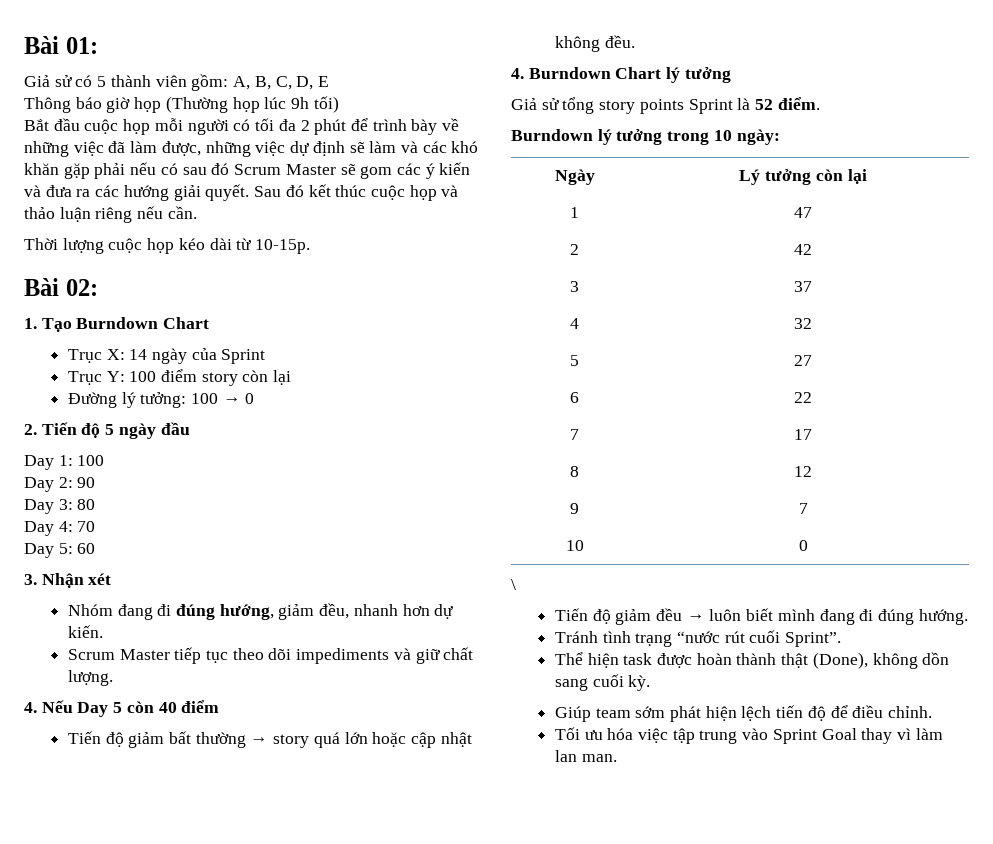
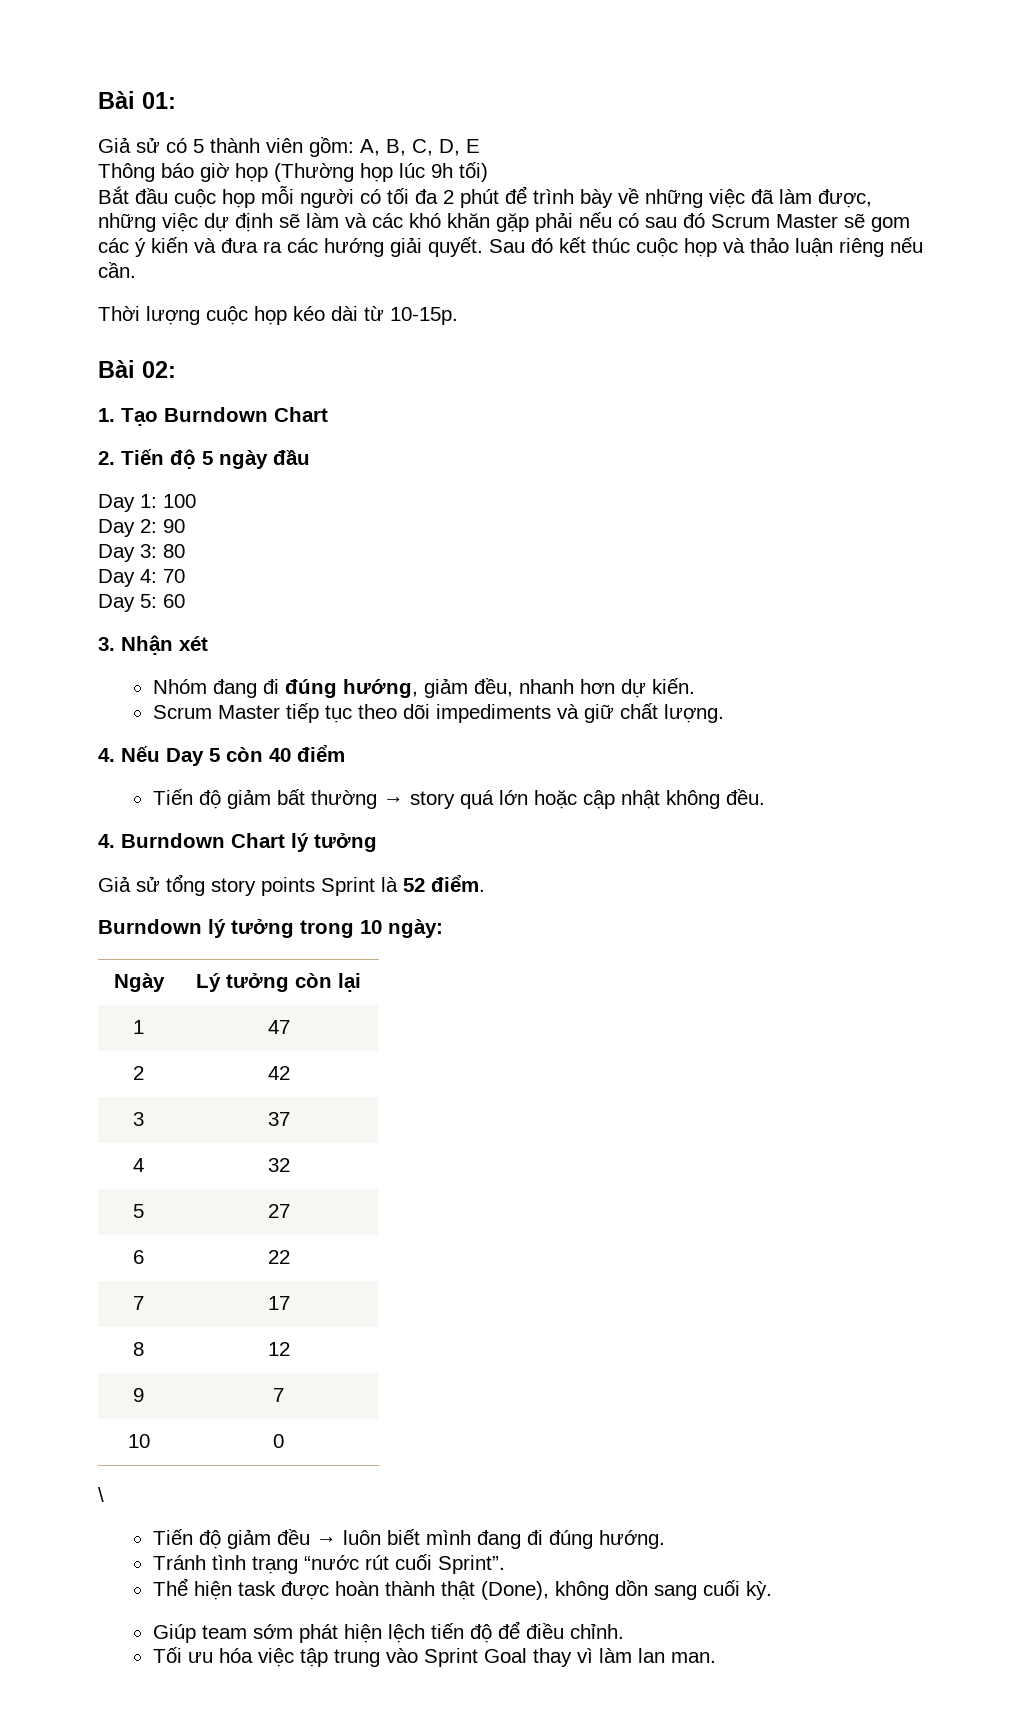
[67,348,266,364] [67,369,292,386] [67,392,255,408] // Trục X: 14 ngày của Sprint // Trục Y: 100 điểm story còn lại // Đường lý tưởng: 100 → 0 -> (328, 414) none

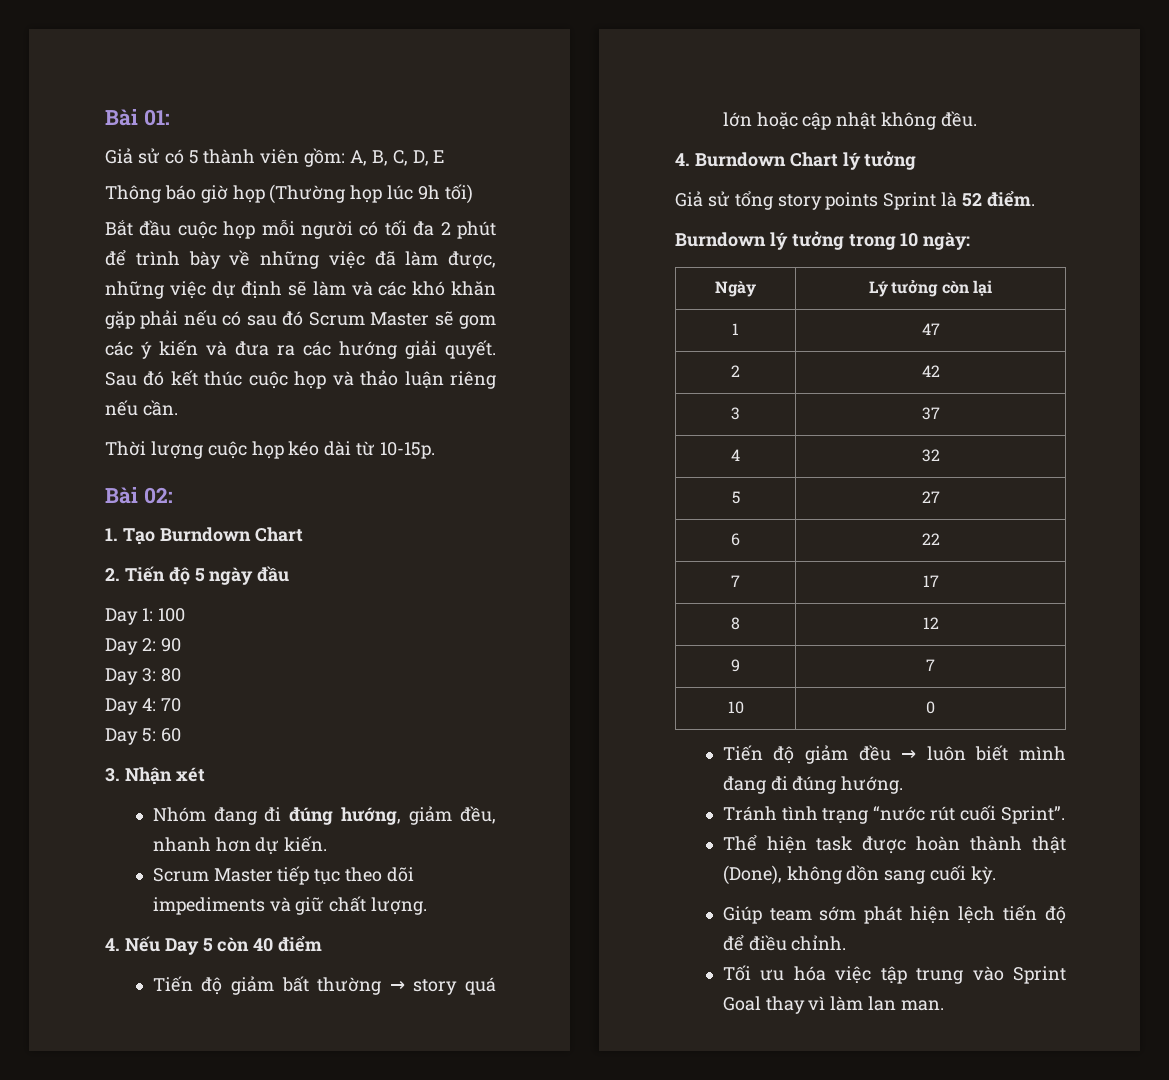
[98,1487,104,1502] // \ -> (935, 707) none

